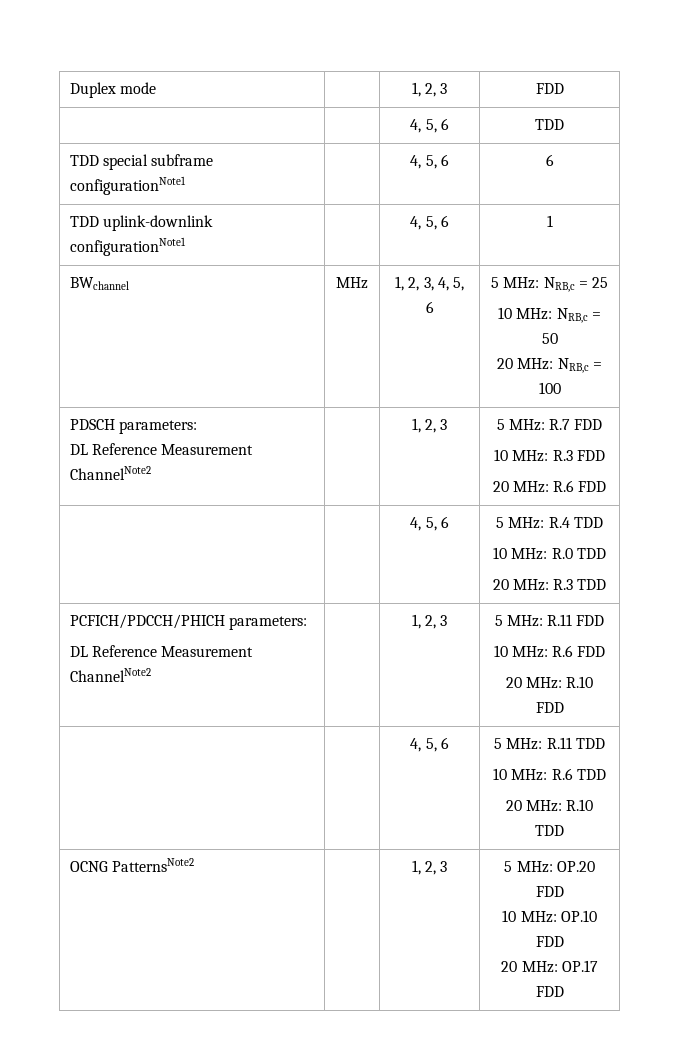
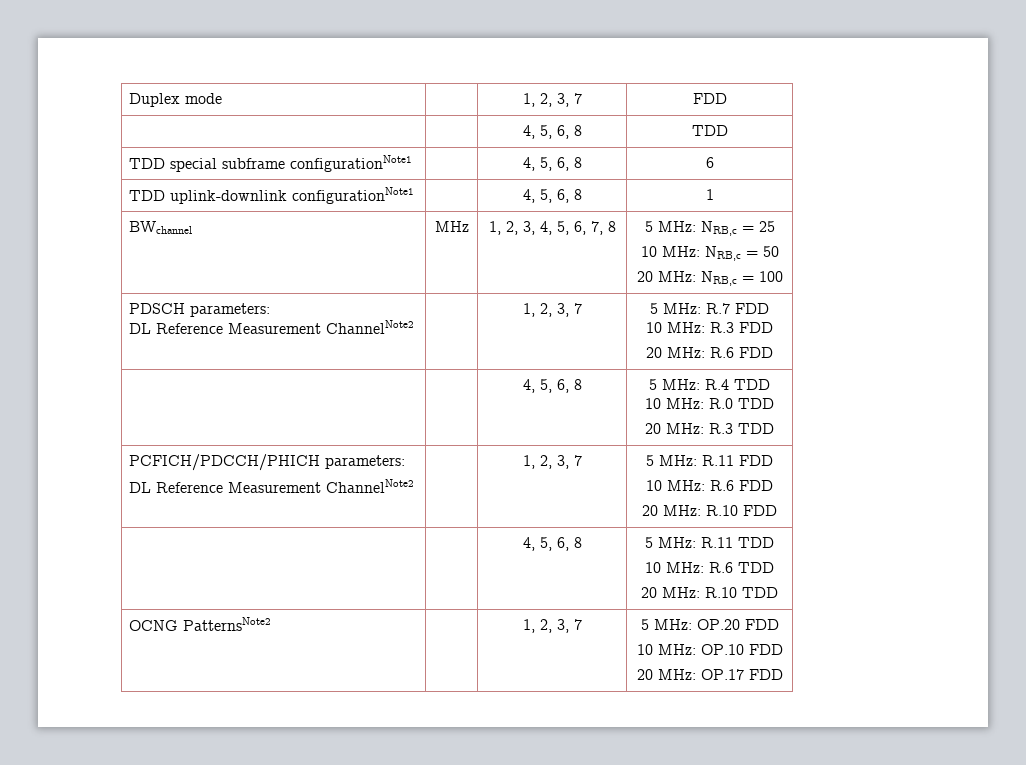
[440,83,448,94] [535,83,564,94] [410,118,449,133] 3 | FDD // | | 4, 5, 6 -> [556,93,582,107] [692,93,727,104] [522,125,582,139] 3, 7 | FDD // | | 4, 5, 6, 8
[440,154,449,166] 6 -> [556,157,582,171] 6, 8
[440,215,449,227] 6 -> [556,189,582,203] 6, 8
[425,301,434,313] 6 -> [573,221,616,235] 6, 7, 8
[440,419,448,430] 3 -> [556,303,582,317] 3, 7
[440,516,449,528] 6 -> [556,379,582,393] 6, 8
[440,615,448,626] 3 -> [556,455,582,469] 3, 7
[440,737,449,749] 6 -> [556,537,582,551] 6, 8
[440,861,448,872] 3 -> [556,619,582,633] 3, 7

